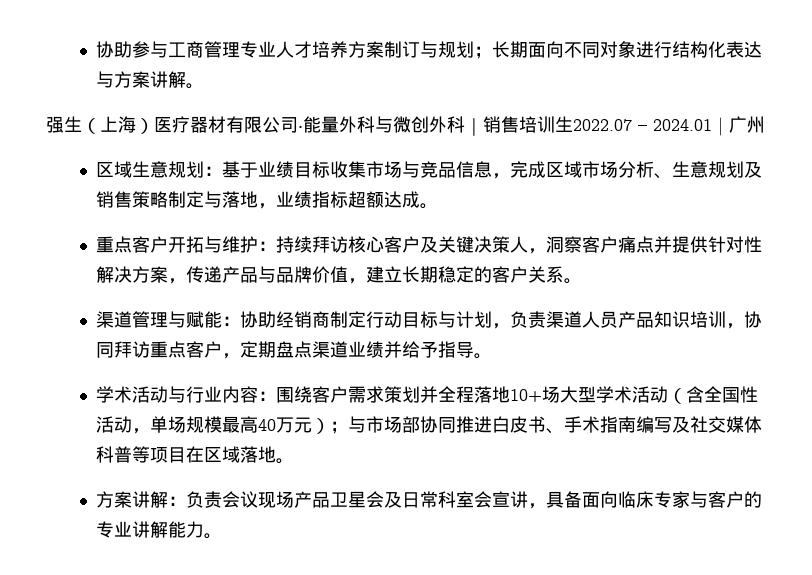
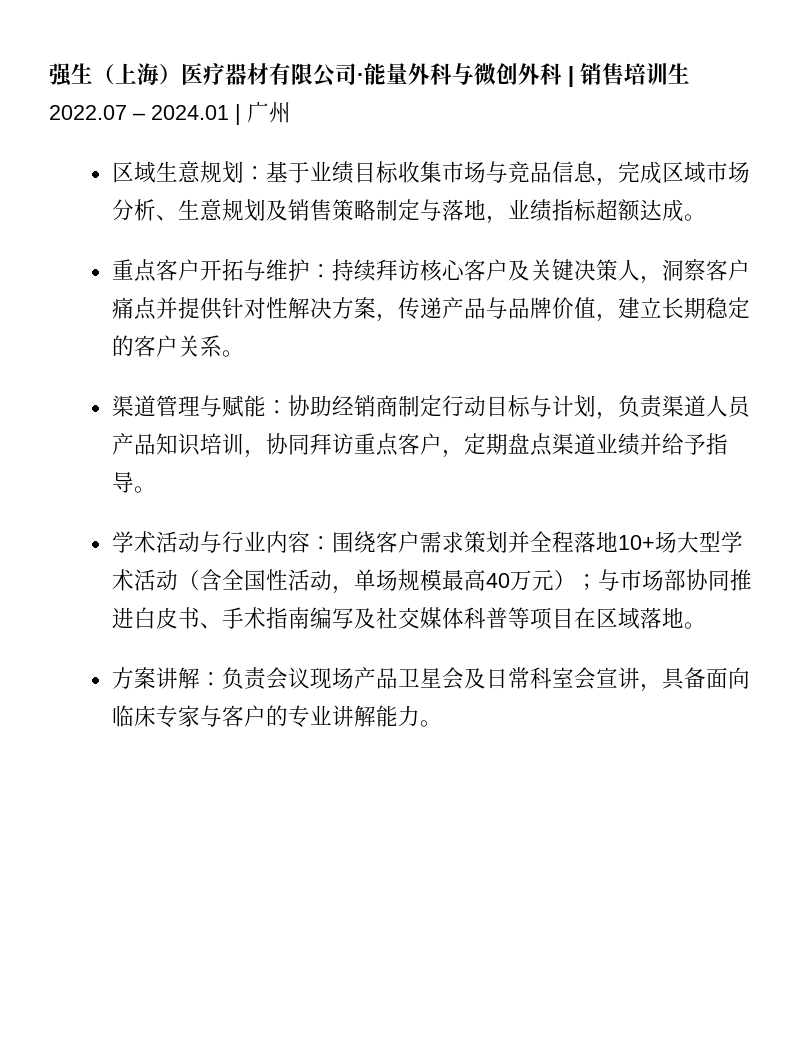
[96,41,763,59] [96,71,205,89] 协助参与工商管理专业人才培养方案制订与规划；长期面向不同对象进行结构化表达与方案讲解。 // -> (49, 75) none

